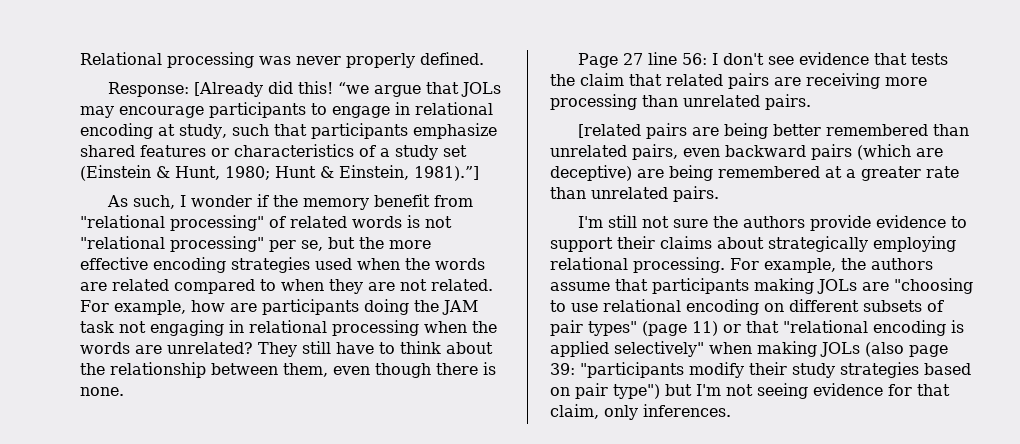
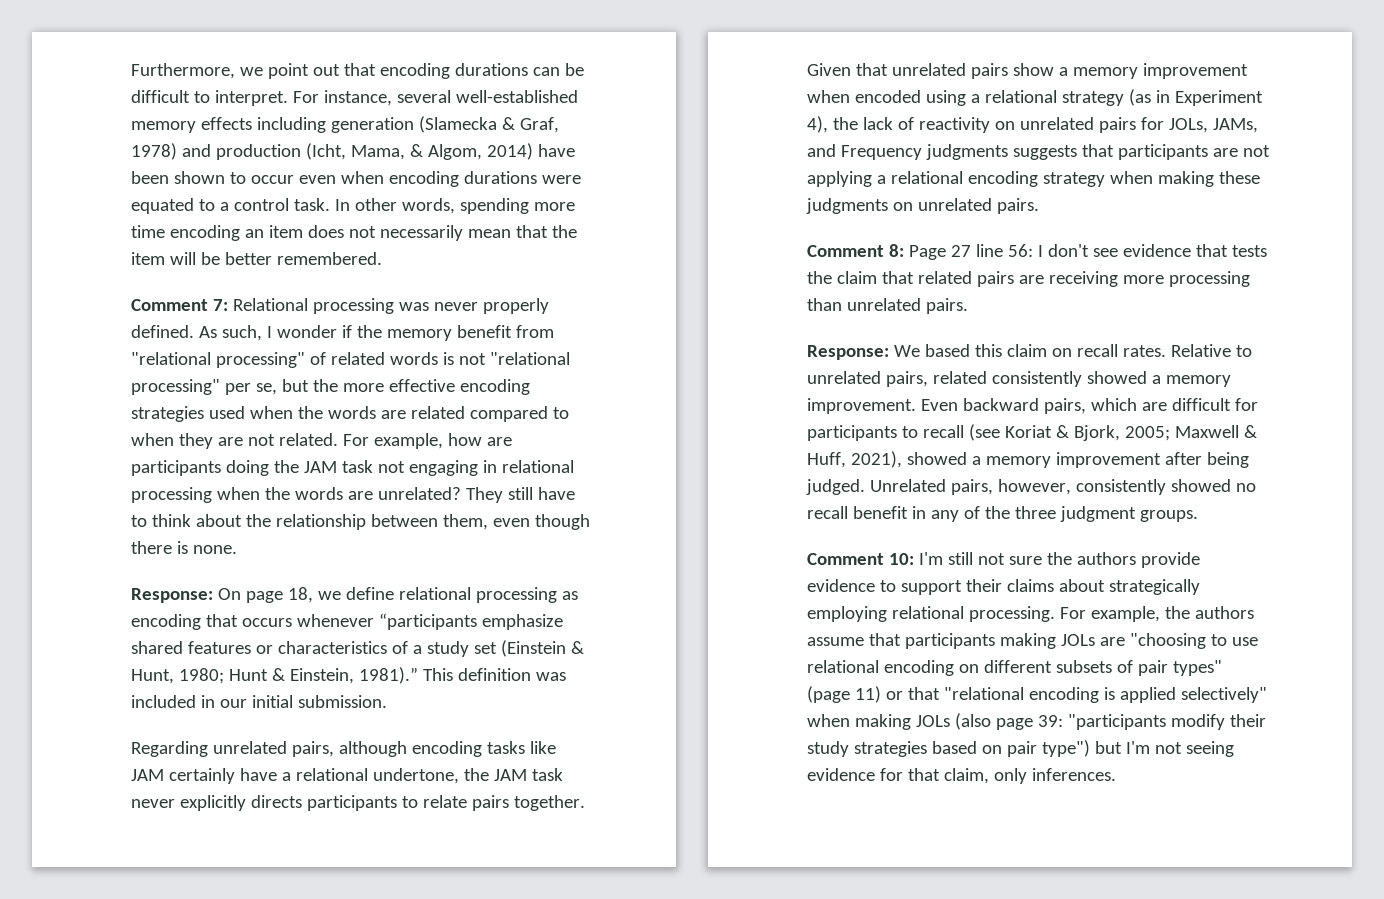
(80, 58) none -> [131,63,584,79] [131,90,578,106] [131,116,559,133] [131,143,575,160] [131,171,581,187] [131,198,575,214] [131,225,577,241] [131,252,382,265] [131,299,228,311] Furthermore, we point out that encoding durations can be difficult to interpret. For instance, several well-established memory effects including generation (Slamecka & Graf, 1978) and production (Icht, Mama, & Algom, 2014) have been shown to occur even when encoding durations were equated to a control task. In other words, spending more time encoding an item does not necessarily mean that the item will be better remembered. // Comment 7:
[108,81,502,97] [80,102,493,118] [80,123,497,139] [80,144,467,160] [80,165,479,181] // Response: [Already did this! “we argue that JOLs may encourage participants to engage in relational encoding at study, such that participants emphasize shared features or characteristics of a study set (Einstein & Hunt, 1980; Hunt & Einstein, 1981).”] // -> (194, 331) none
(124, 391) none -> [131,587,578,603] [131,613,563,630] [131,640,584,657] [131,667,566,684] [131,695,387,708] [131,741,556,757] [131,768,563,784] [131,795,585,811] [807,63,1248,79] [807,89,1263,106] [807,116,1258,133] [807,144,1270,160] [807,171,1260,187] [806,198,1039,214] [807,244,904,257] Response: On page 18, we define relational processing as encoding that occurs whenever “participants emphasize shared features or characteristics of a study set (Einstein & Hunt, 1980; Hunt & Einstein, 1981).” This definition was included in our initial submission. // Regarding unrelated pairs, although encoding tasks like JAM certainly have a relational undertone, the JAM task never explicitly directs participants to relate pairs together. Given that unrelated pairs show a memory improvement when encoded using a relational strategy (as in Experiment 4), the lack of reactivity on unrelated pairs for JOLs, JAMs, and Frequency judgments suggests that participants are not applying a relational encoding strategy when making these judgments on unrelated pairs. // Comment 8:
[578,123,970,139] [550,144,943,160] [550,165,959,181] [550,186,719,202] [related pairs are being better remembered than unrelated pairs, even backward pairs (which are deceptive) are being remembered at a greater rate than unrelated pairs. // -> [807,344,1252,360] [807,371,1231,387] [807,398,1258,414] [807,424,1257,441] [807,451,1249,468] [806,479,1256,495] [807,506,1198,522] [807,553,914,565] Response: We based this claim on recall rates. Relative to unrelated pairs, related consistently showed a memory improvement. Even backward pairs, which are difficult for participants to recall (see Koriat & Bjork, 2005; Maxwell & Huff, 2021), showed a memory improvement after being judged. Unrelated pairs, however, consistently showed no recall benefit in any of the three judgment groups. // Comment 10:

